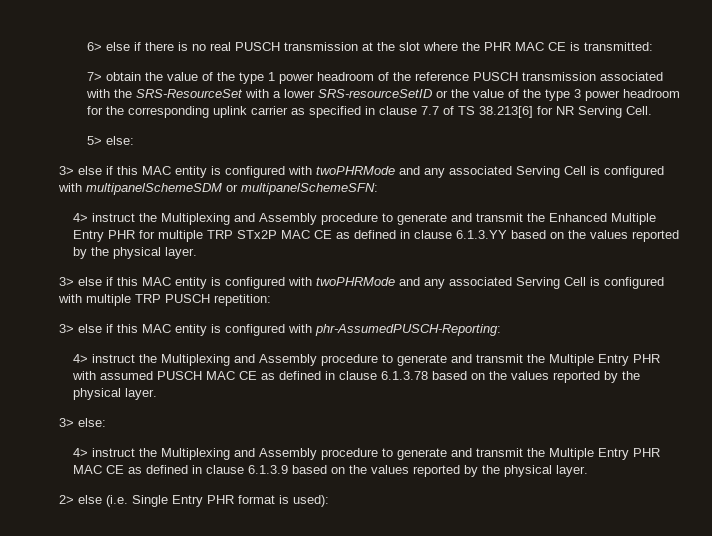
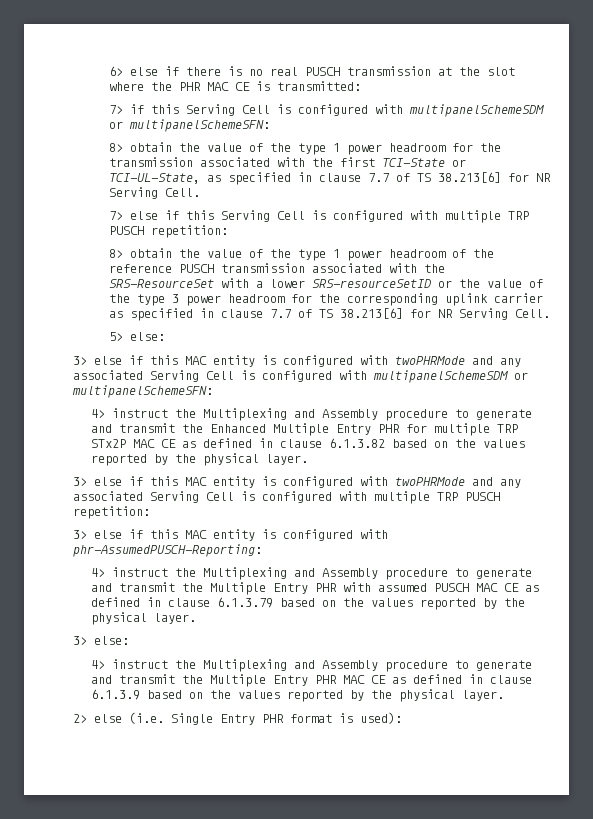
(103, 76) none -> [129,104,544,117] [108,119,270,132] [108,142,501,155] [108,157,466,167] [108,172,551,185] [108,187,200,199] [108,210,529,223] [108,225,228,238] [108,249,123,258] if this Serving Cell is configured with multipanelSchemeSDM or multipanelSchemeSFN: // 8> obtain the value of the type 1 power headroom for the transmission associated with the first TCI-State or TCI-UL-State, as specified in clause 7.7 of TS 38.213[6] for NR Serving Cell. // 7> else if this Serving Cell is configured with multiple TRP PUSCH repetition: // 8>
[456,230,508,239] 6.1.3.YY -> [329,438,386,448] 6.1.3.82
[381,371,429,380] 6.1.3.78 -> [217,597,274,608] 6.1.3.79

